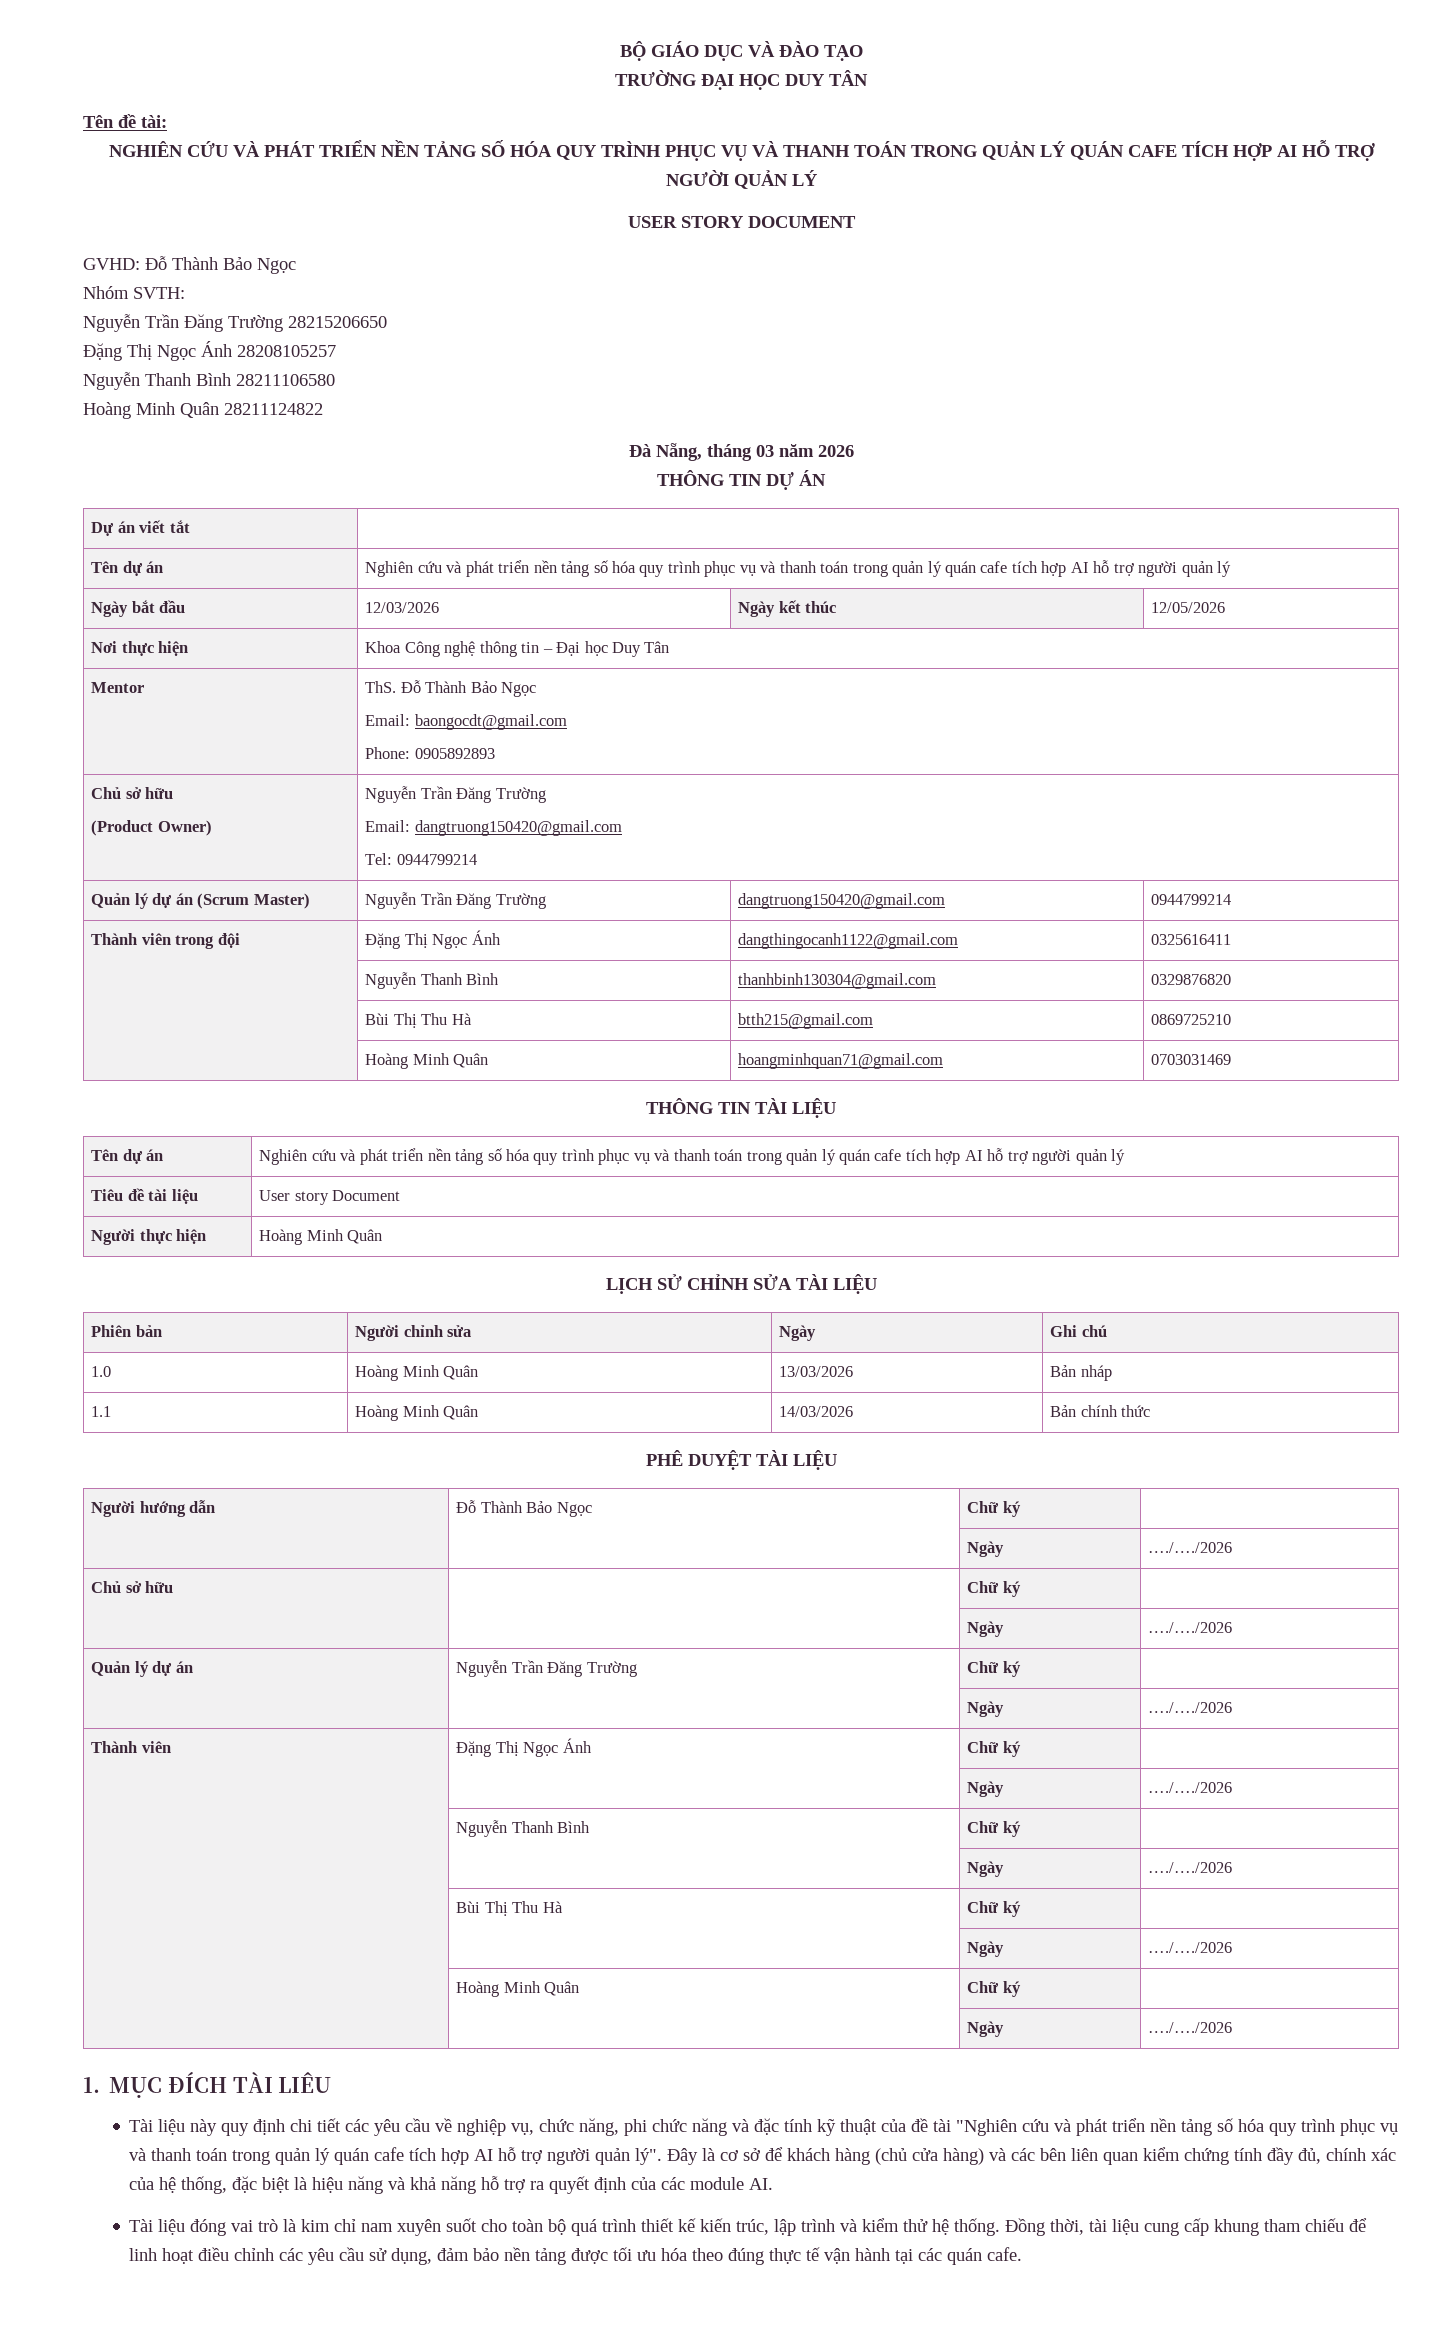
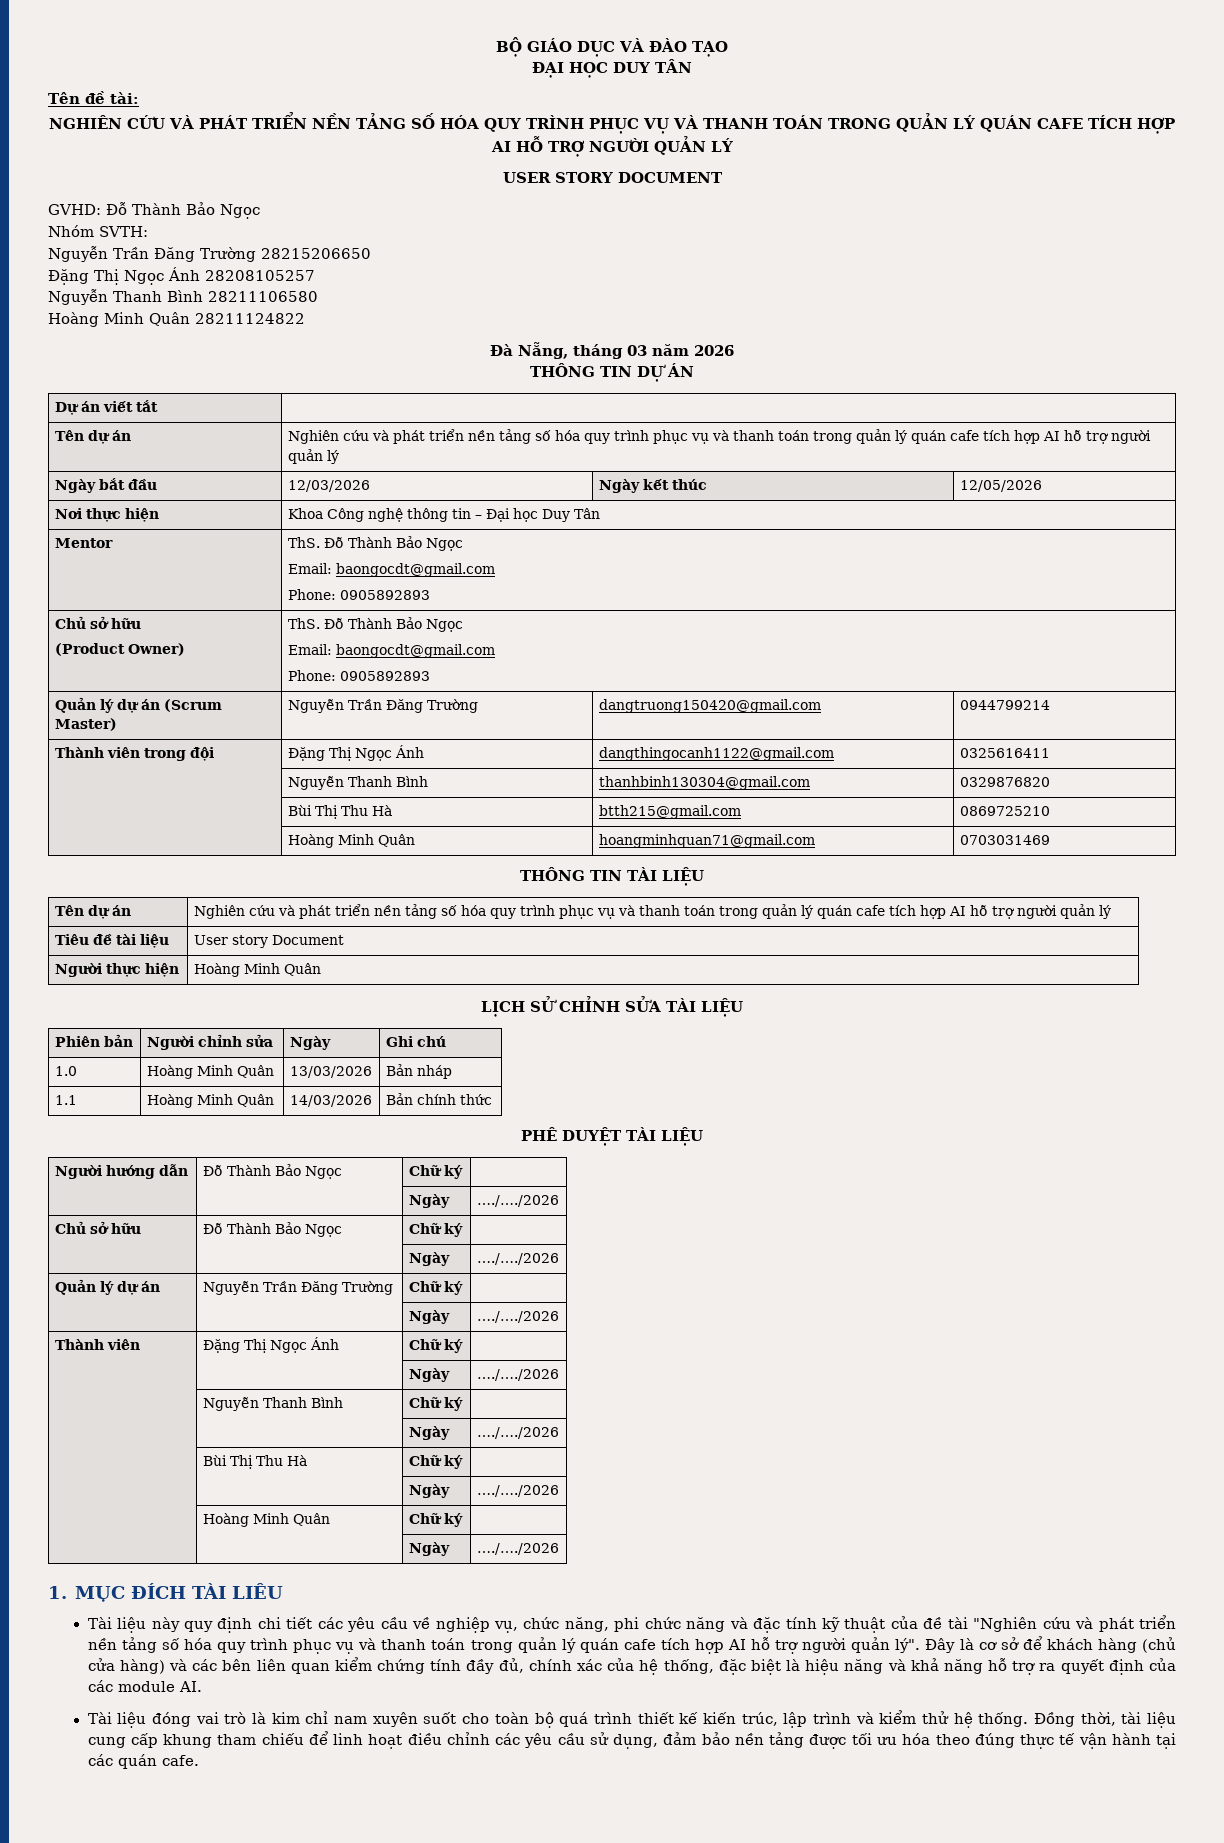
[615,70,696,86] TRƯỜNG -> (728, 49) none
[365,786,546,803] [365,820,622,836] [365,853,477,865] Nguyễn Trần Đăng Trường // Email: dangtruong150420@gmail.com // Tel: 0944799214 -> [287,617,463,632] [287,644,495,658] [287,670,430,681] ThS. Đỗ Thành Bảo Ngọc // Email: baongocdt@gmail.com // Phone: 0905892893
(174, 1587) none -> [202,1222,342,1237] Đỗ Thành Bảo Ngọc

